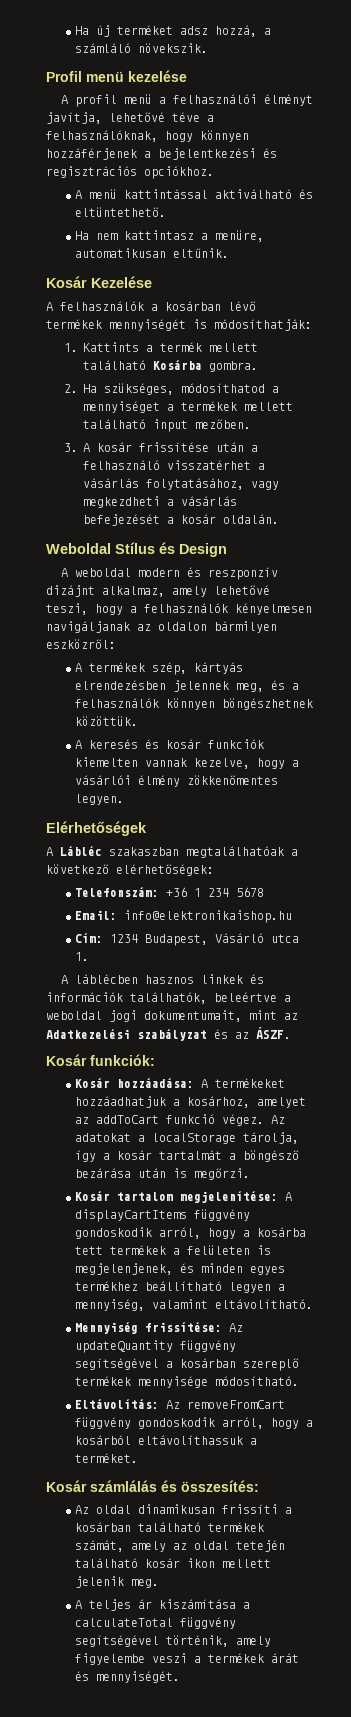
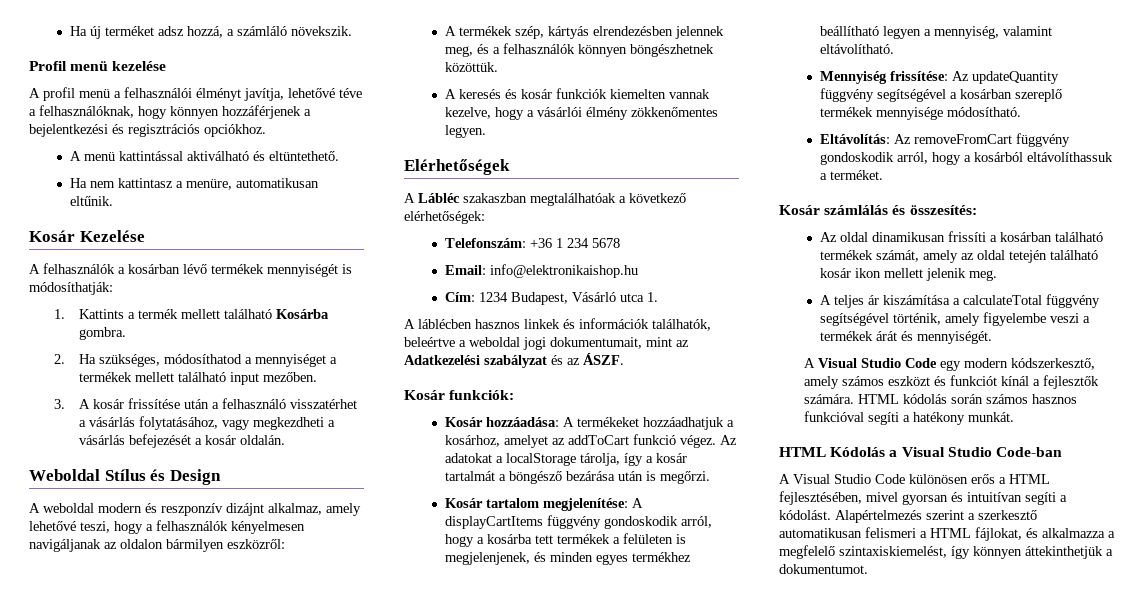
(180, 1677) none -> [804,358,1096,371] [804,375,1100,389] [804,394,1078,404] [804,411,1015,425] [779,447,1062,457] [779,474,1050,484] [779,491,1067,505] [779,510,1037,523] [779,527,1115,541] [779,545,1113,559] [779,564,868,574] // A Visual Studio Code egy modern kódszerkesztő, amely számos eszközt és funkciót kínál a fejlesztők számára. HTML kódolás során számos hasznos funkcióval segíti a hatékony munkát. // HTML Kódolás a Visual Studio Code-ban // A Visual Studio Code különösen erős a HTML fejlesztésében, mivel gyorsan és intuitívan segíti a kódolást. Alapértelmezés szerint a szerkesztő automatikusan felismeri a HTML fájlokat, és alkalmazza a megfelelő szintaxiskiemelést, így könnyen áttekinthetjük a dokumentumot.

